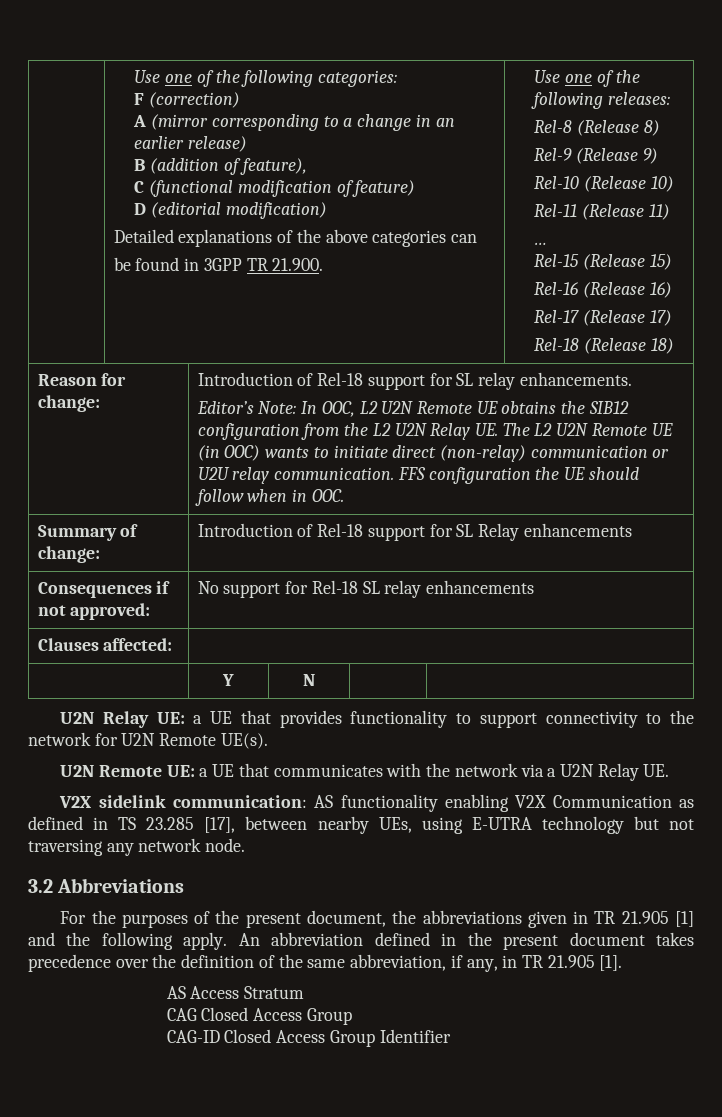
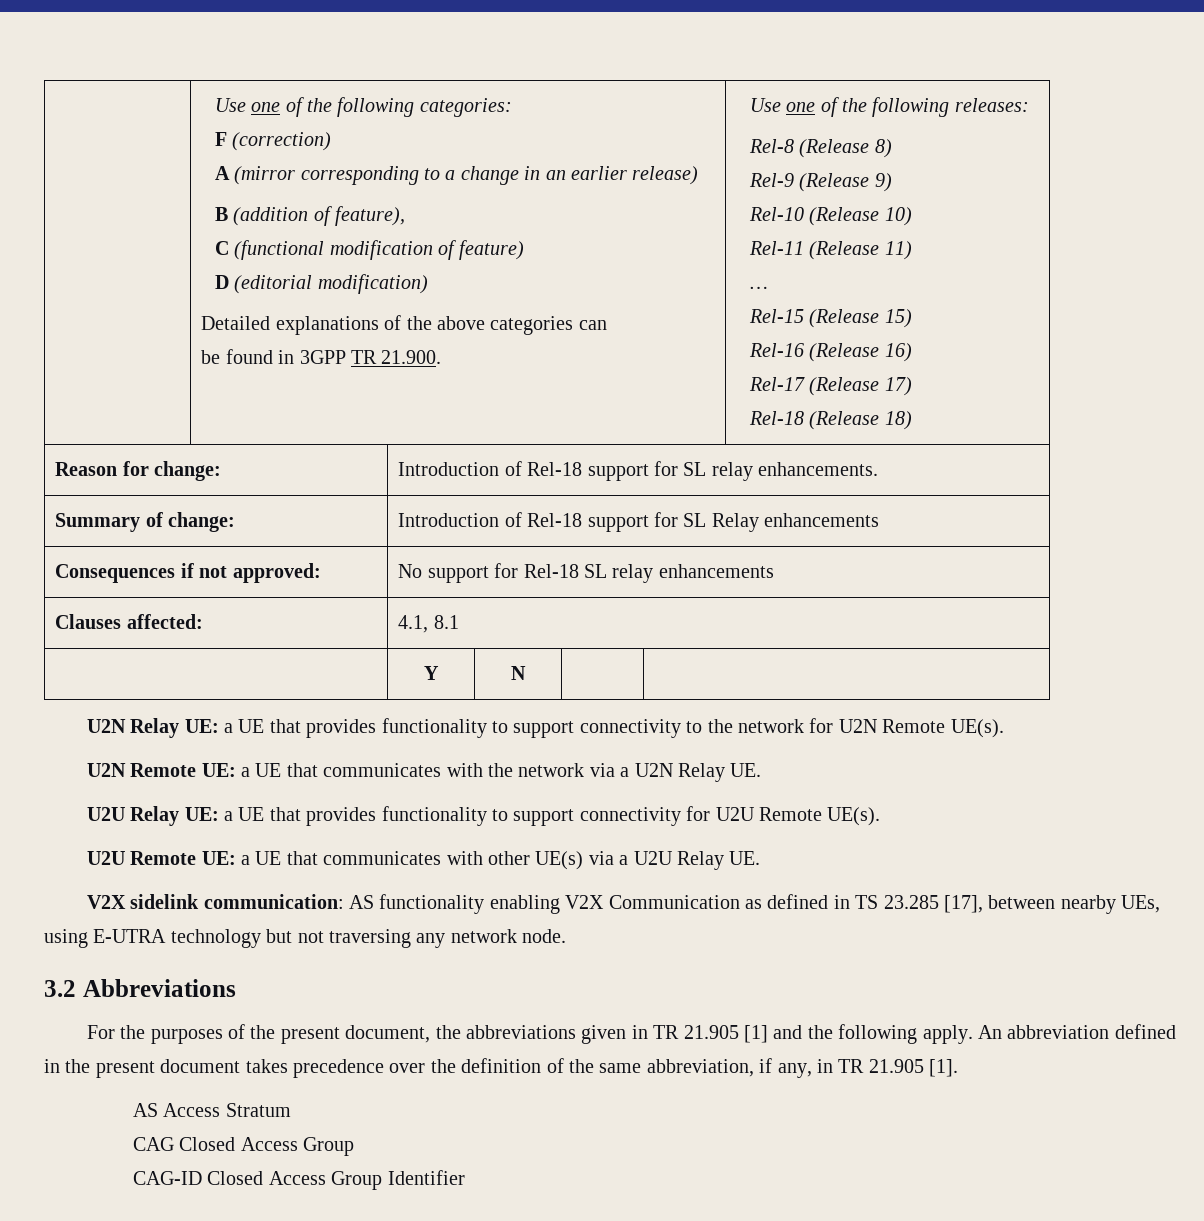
[196,401,629,417] [197,423,673,440] [197,445,670,462] [197,467,639,484] [194,489,344,506] // Editor’s Note: In OOC, L2 U2N Remote UE obtains the SIB12 configuration from the L2 U2N Relay UE. The L2 U2N Remote UE (in OOC) wants to initiate direct (non-relay) communication or U2U relay communication. FFS configuration the UE should follow when in OOC. -> (879, 469) none
(173, 644) none -> [398,615,459,633] 4.1, 8.1
(670, 770) none -> [86,806,881,826] [86,851,761,870] // U2U Relay UE: a UE that provides functionality to support connectivity for U2U Remote UE(s). // U2U Remote UE: a UE that communicates with other UE(s) via a U2U Relay UE.

